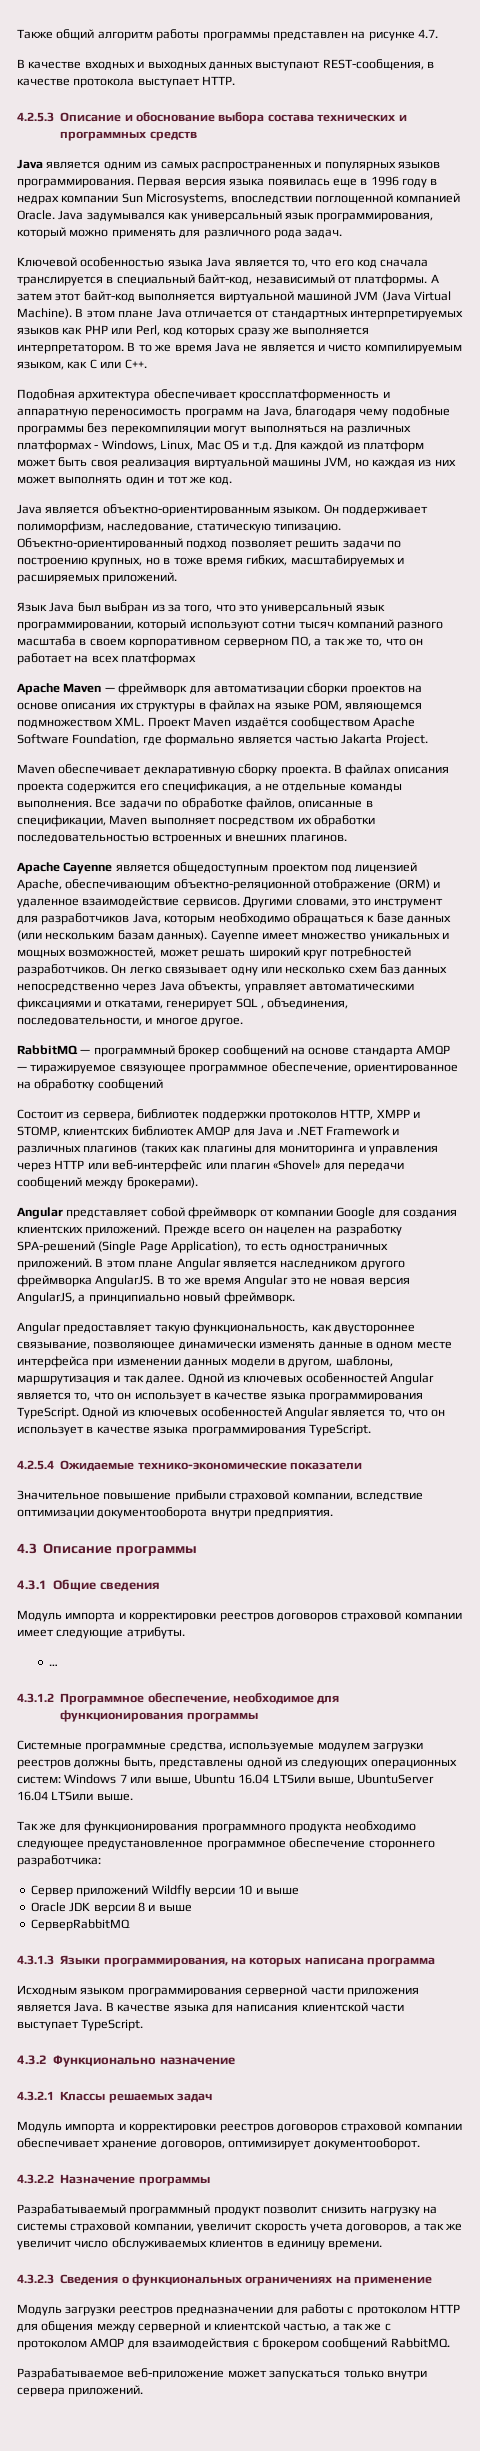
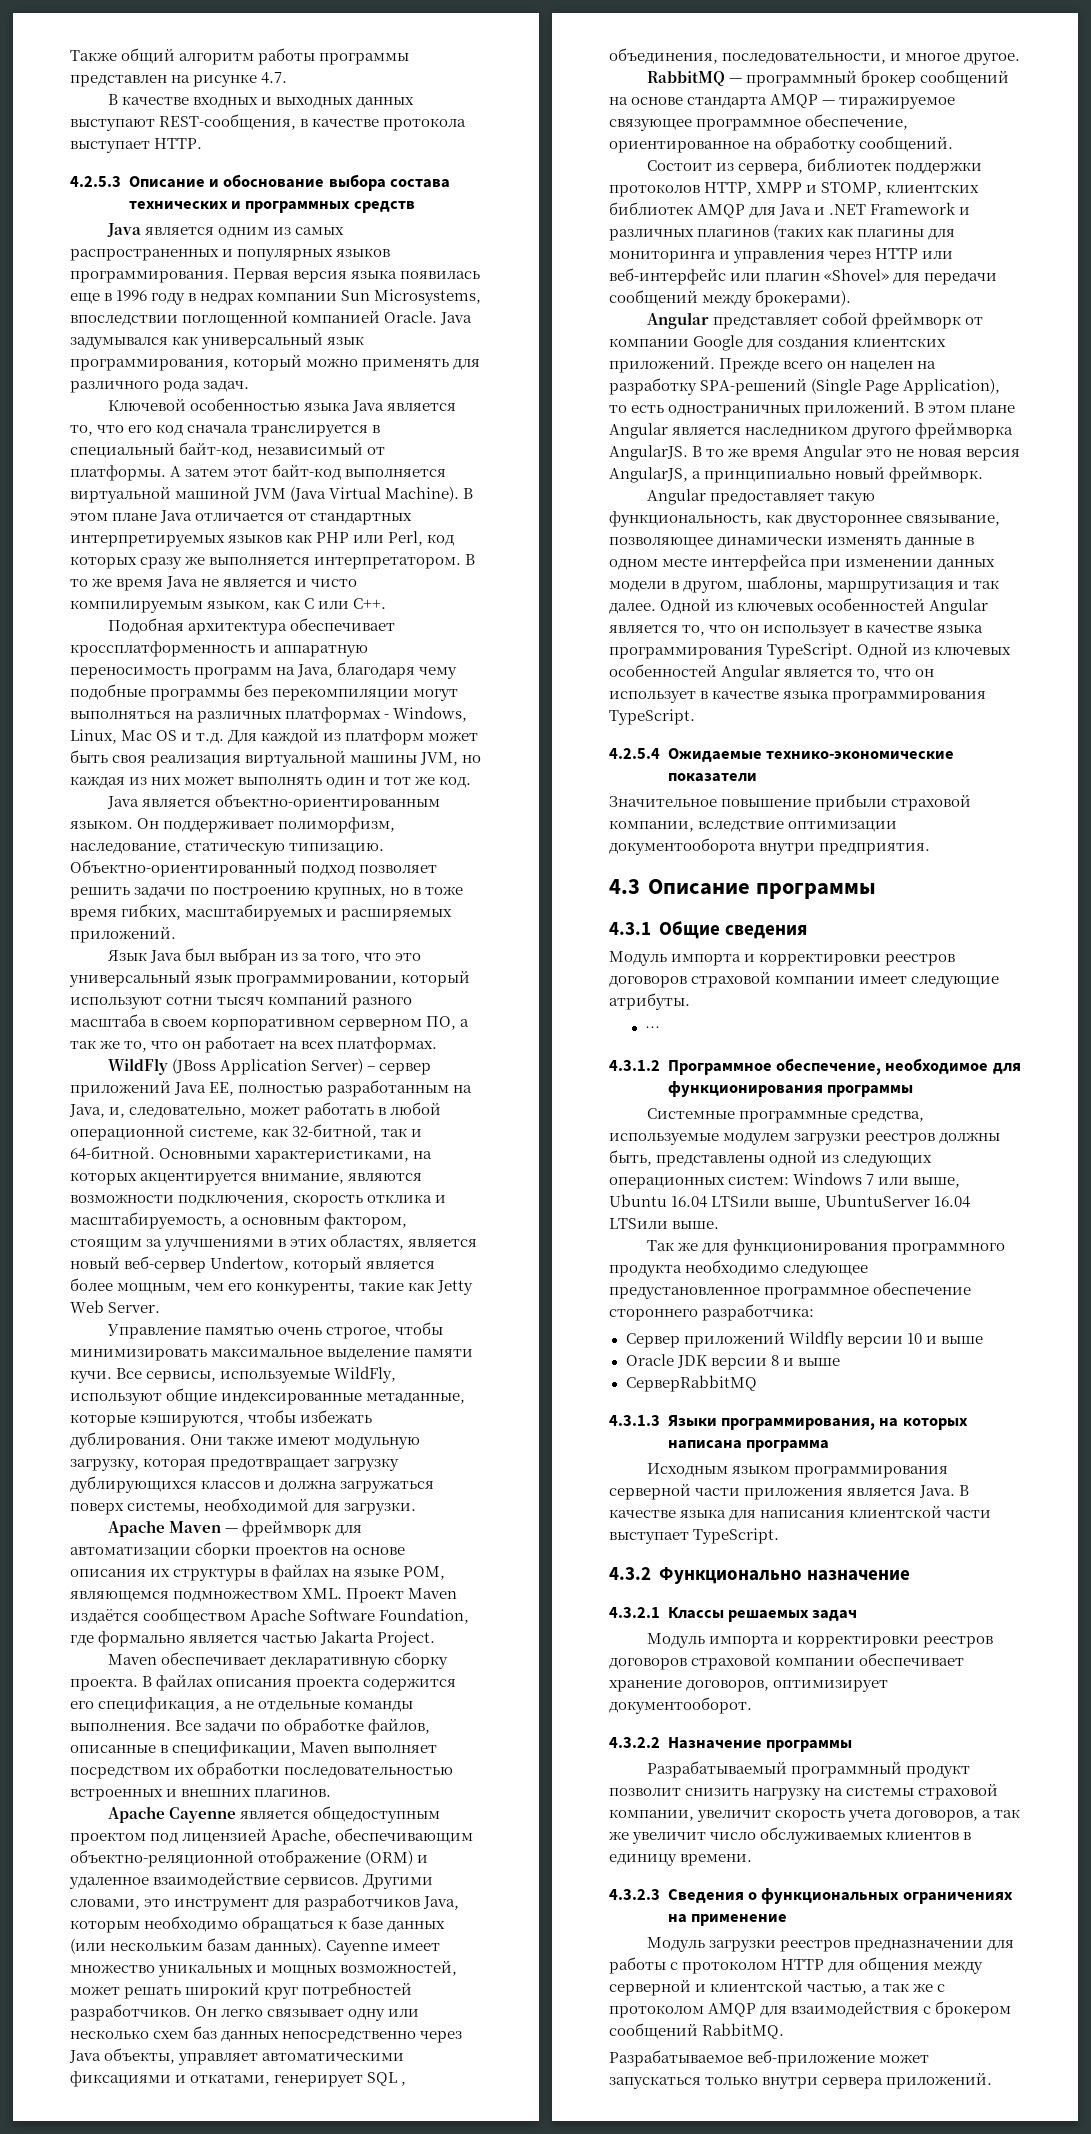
[121,653,197,665] платформах -> [337,1037,438,1053] [107,1058,431,1075] [70,1080,473,1097] [69,1102,442,1119] [70,1124,423,1141] [70,1146,433,1163] [70,1172,423,1185] [70,1194,447,1207] [70,1212,408,1229] [70,1234,478,1251] [70,1256,436,1273] [70,1278,474,1295] [70,1300,161,1313] [106,1322,443,1339] [70,1348,474,1361] [70,1366,397,1383] [70,1388,466,1405] [70,1410,373,1427] [70,1432,421,1449] [70,1458,400,1471] [70,1476,435,1493] [70,1498,417,1515] платформах. // WildFly (JBoss Application Server) – сервер приложений Java EE, полностью разработанным на Java, и, следовательно, может работать в любой операционной системе, как 32-битной, так и 64-битной. Основными характеристиками, на которых акцентируется внимание, являются возможности подключения, скорость отклика и масштабируемость, а основным фактором, стоящим за улучшениями в этих областях, является новый веб-сервер Undertow, который является более мощным, чем его конкуренты, такие как Jetty Web Server. // Управление памятью очень строгое, чтобы минимизировать максимальное выделение памяти кучи. Все сервисы, используемые WildFly, используют общие индексированные метаданные, которые кэшируются, чтобы избежать дублирования. Они также имеют модульную загрузку, которая предотвращает загрузку дублирующихся классов и должна загружаться поверх системы, необходимой для загрузки.
[97,1079,163,1090] сообщений -> [859,136,954,152] сообщений.

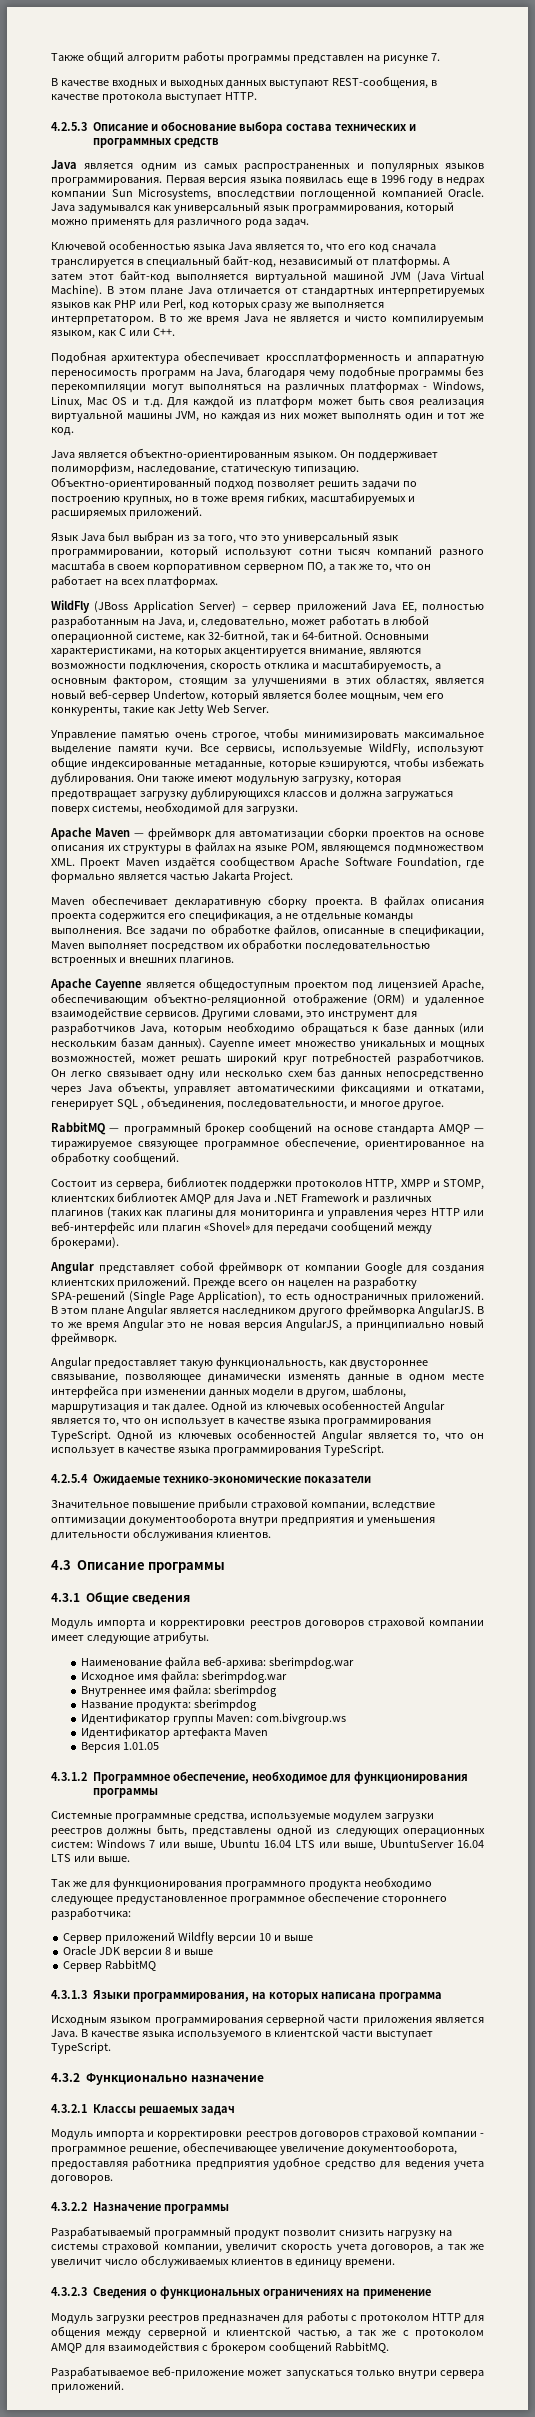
[261,72,288,84] 4.7. -> [430,53,440,61] 7.
[819,843,931,855] предприятия. -> [280,1517,435,1526] [51,1528,271,1541] предприятия и уменьшения длительности обслуживания клиентов.
[645,1026,661,1033] … -> [81,1656,355,1669] [81,1671,288,1683] [81,1685,278,1697] [81,1699,258,1711] [81,1713,347,1725] [81,1727,269,1739] [81,1742,160,1753] Наименование файла веб-архива: sberimpdog.war // Исходное имя файла: sberimpdog.war // Внутреннее имя файла: sberimpdog // Название продукта: sberimpdog // Идентификатор группы Maven: com.bivgroup.ws // Идентификатор артефакта Maven // Версия 1.01.05
[711,1196,771,1207] LTSили -> [295,1840,340,1848] LTS или
[609,1218,668,1229] LTSили -> [51,1854,95,1862] LTS или
[625,1375,757,1392] СерверRabbitMQ -> [63,1960,157,1972] Сервер RabbitMQ
[729,1510,846,1521] для написания -> [176,2031,271,2040] используемого в
[859,1653,965,1666] [609,1680,889,1692] [609,1697,752,1714] обеспечивает хранение договоров, оптимизирует документооборот. -> [480,2133,484,2137] [51,2142,457,2155] [51,2157,485,2170] [51,2175,113,2184] - программное решение, обеспечивающее увеличение документооборота, предоставляя работника предприятия удобное средство для ведения учета договоров.
[853,1940,983,1952] предназначении -> [202,2315,281,2324] предназначен

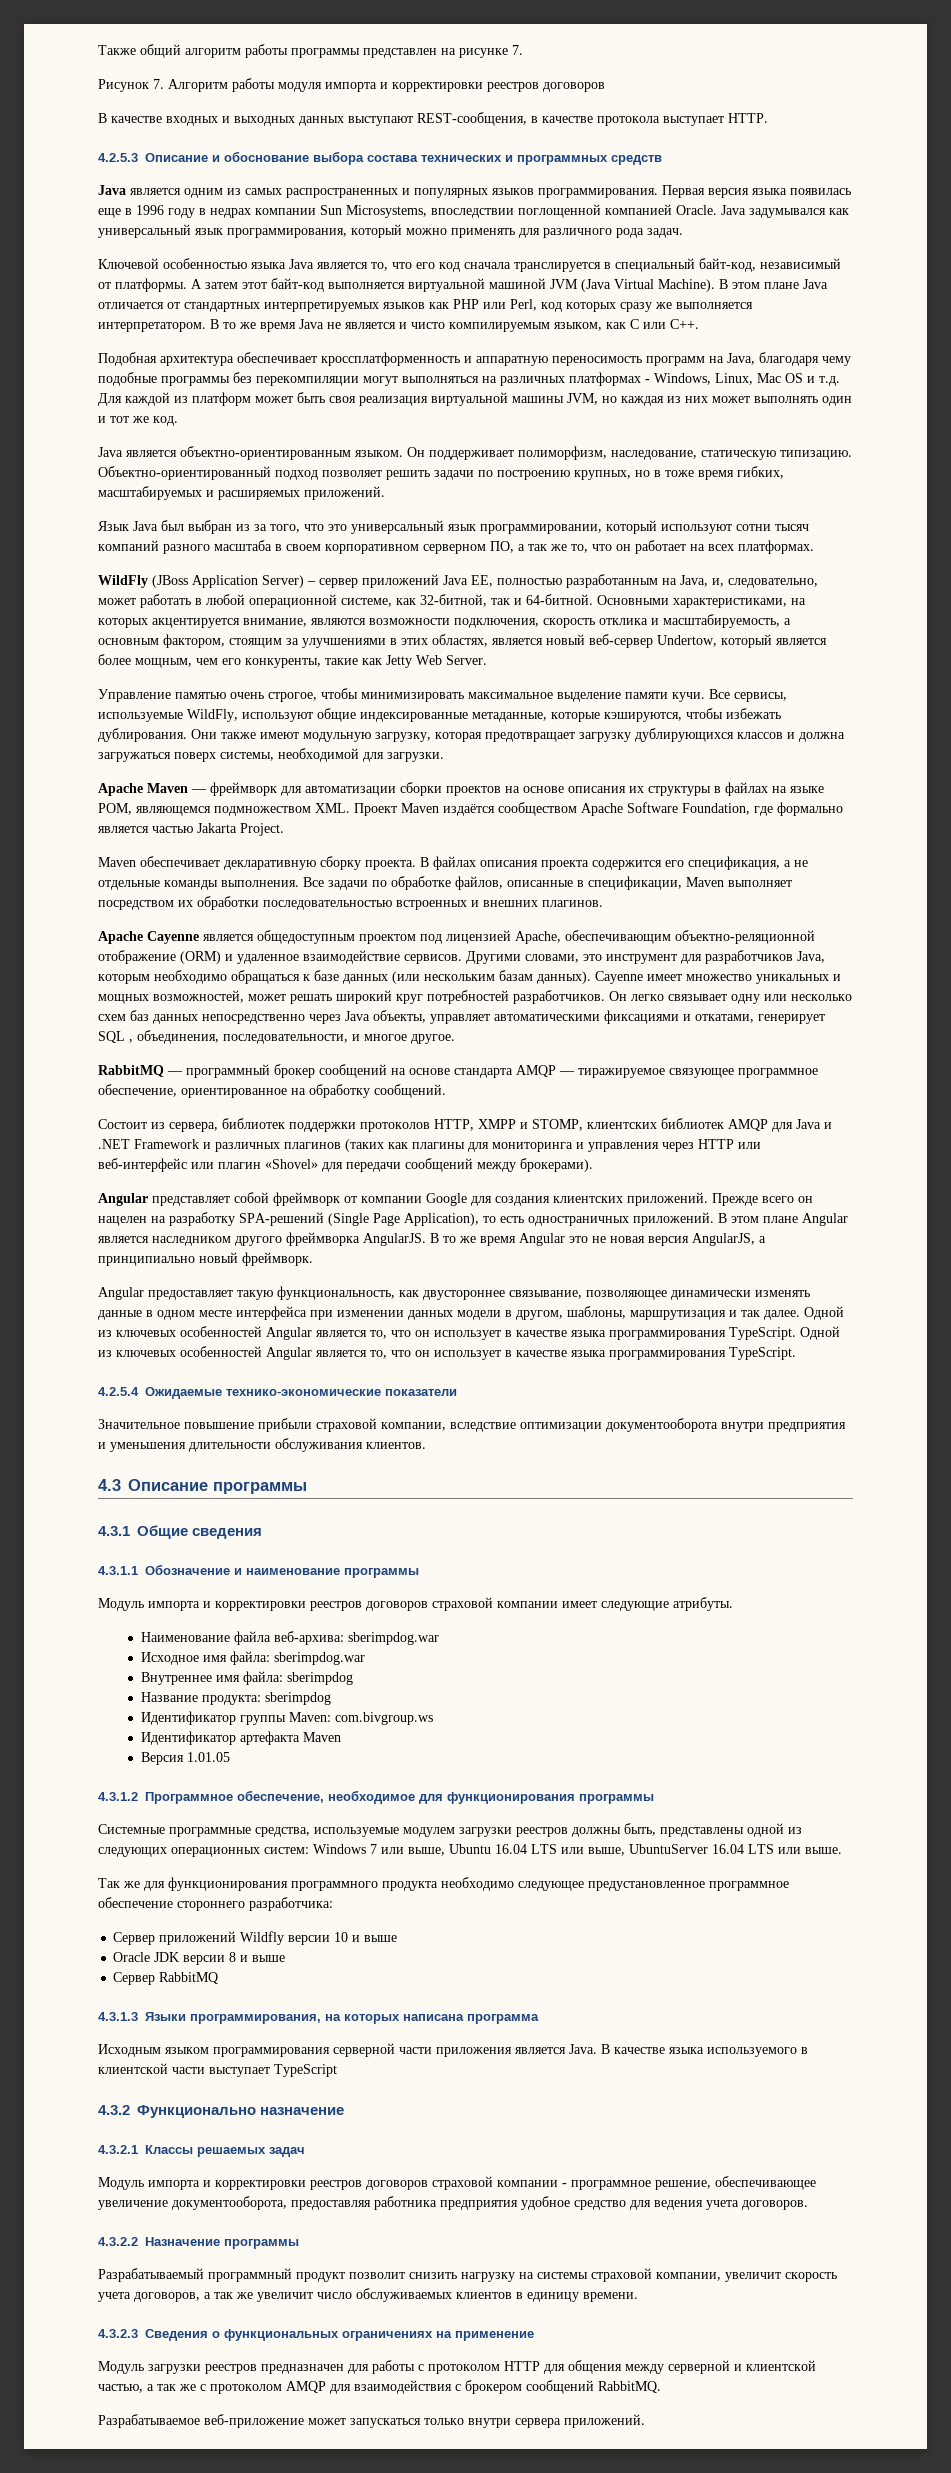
(440, 57) none -> [98,78,605,92] // Рисунок 7. Алгоритм работы модуля импорта и корректировки реестров договоров
(190, 1600) none -> [98,1564,419,1578] // 4.3.1.1 Обозначение и наименование программы
[51,2042,111,2054] TypeScript. -> [274,2064,337,2077] TypeScript

